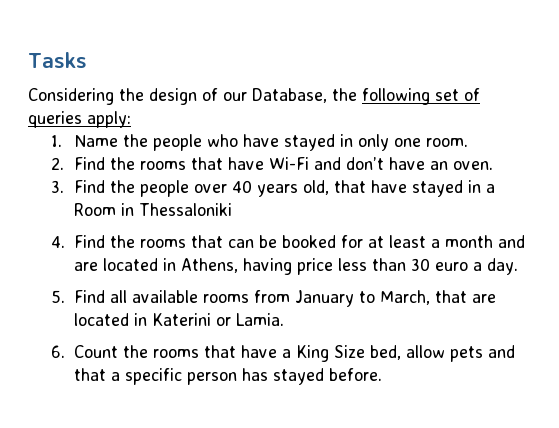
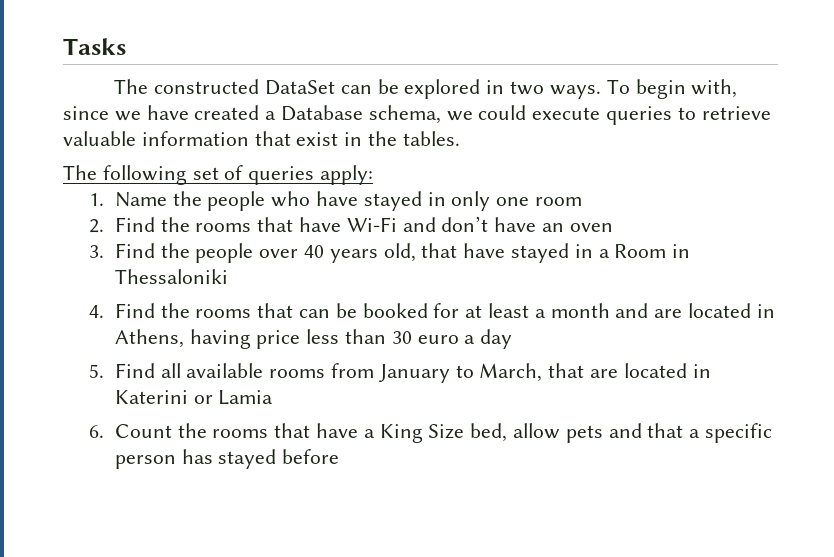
[28,88,357,105] Considering the design of our Database, the -> [114,79,738,99] [63,105,771,125] [63,131,460,146] [63,165,97,180] The constructed DataSet can be explored in two ways. To begin with, since we have created a Database schema, we could execute queries to retrieve valuable information that exist in the tables. // The
[425,138,468,147] room. -> [535,197,583,206] room
[452,161,493,170] oven. -> [569,223,613,232] oven
[486,258,518,275] day. -> [480,329,513,349] day
[235,313,284,326] Lamia. -> [218,390,274,405] Lamia
[328,368,382,381] before. -> [282,449,340,464] before

